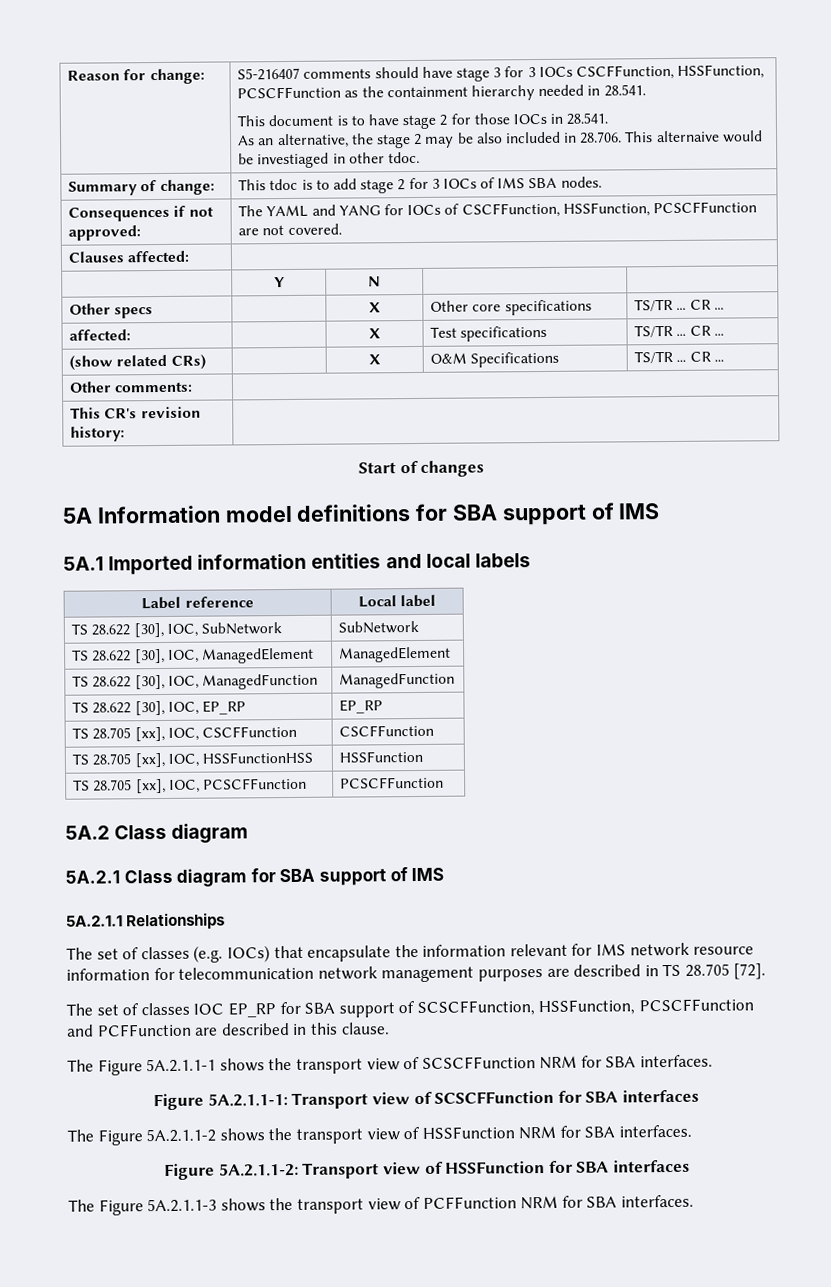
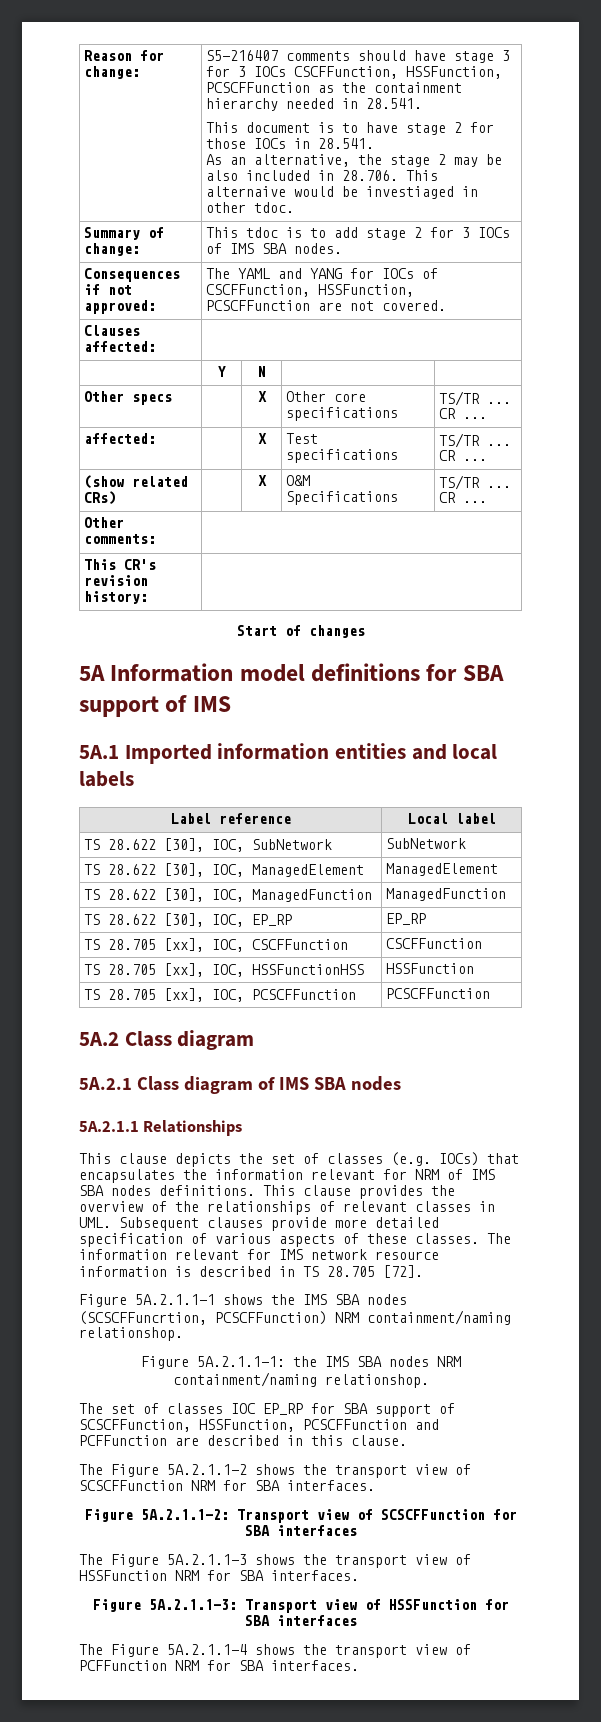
[250,867,445,886] for SBA support of IMS -> [257,1076,401,1091] of IMS SBA nodes
[66,947,93,960] The -> [79,1153,263,1167] This clause depicts the
[307,945,392,962] encapsulate -> [79,1169,175,1183] encapsulates
[596,942,755,957] [66,966,570,983] IMS network resource information for telecommunication network management purposes are -> [415,1169,495,1180] [79,1185,455,1199] [79,1201,495,1215] [79,1217,439,1231] [79,1233,511,1247] [79,1249,439,1260] [79,1266,191,1277] NRM of IMS SBA nodes definitions. This clause provides the overview of the relationships of relevant classes in UML. Subsequent clauses provide more detailed specification of various aspects of these classes. The information relevant for IMS network resource information is
(767, 971) none -> [79,1294,407,1307] [79,1310,511,1325] [79,1327,183,1341] [140,1356,461,1369] [172,1372,429,1388] // Figure 5A.2.1.1-1 shows the IMS SBA nodes (SCSCFFuncrtion, PCSCFFunction) NRM containment/naming relationshop. // Figure 5A.2.1.1-1: the IMS SBA nodes NRM containment/naming relationshop.
[146,1058,217,1073] 5A.2.1.1-1 -> [167,1464,247,1475] 5A.2.1.1-2
[207,1093,288,1107] 5A.2.1.1-1: -> [140,1509,229,1520] 5A.2.1.1-2:
[146,1128,217,1143] 5A.2.1.1-2 -> [167,1554,247,1565] 5A.2.1.1-3
[218,1162,299,1177] 5A.2.1.1-2: -> [148,1599,237,1610] 5A.2.1.1-3:
[147,1198,218,1213] 5A.2.1.1-3 -> [167,1644,247,1655] 5A.2.1.1-4

